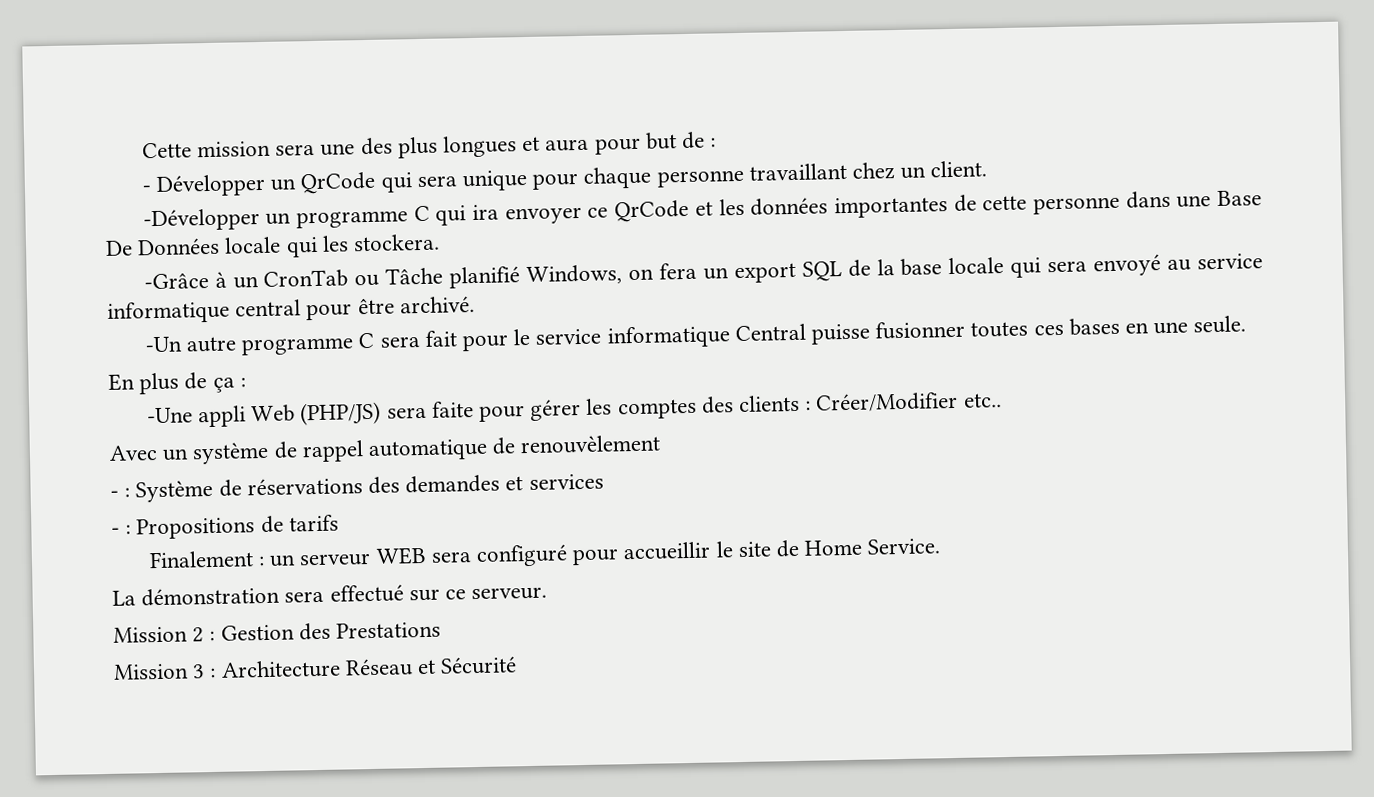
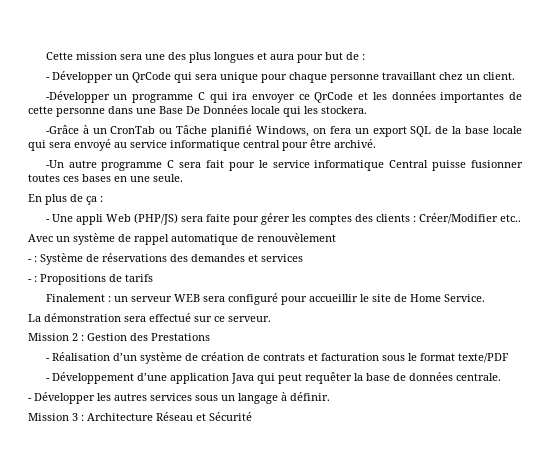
[146,407,193,424] -Une -> [45,214,73,222] - Une
(442, 630) none -> [45,352,509,364] [45,372,501,384] [28,392,330,404] // - Réalisation d’un système de création de contrats et facturation sous le format texte/PDF // - Développement d’une application Java qui peut requêter la base de données centrale. // - Développer les autres services sous un langage à définir.

